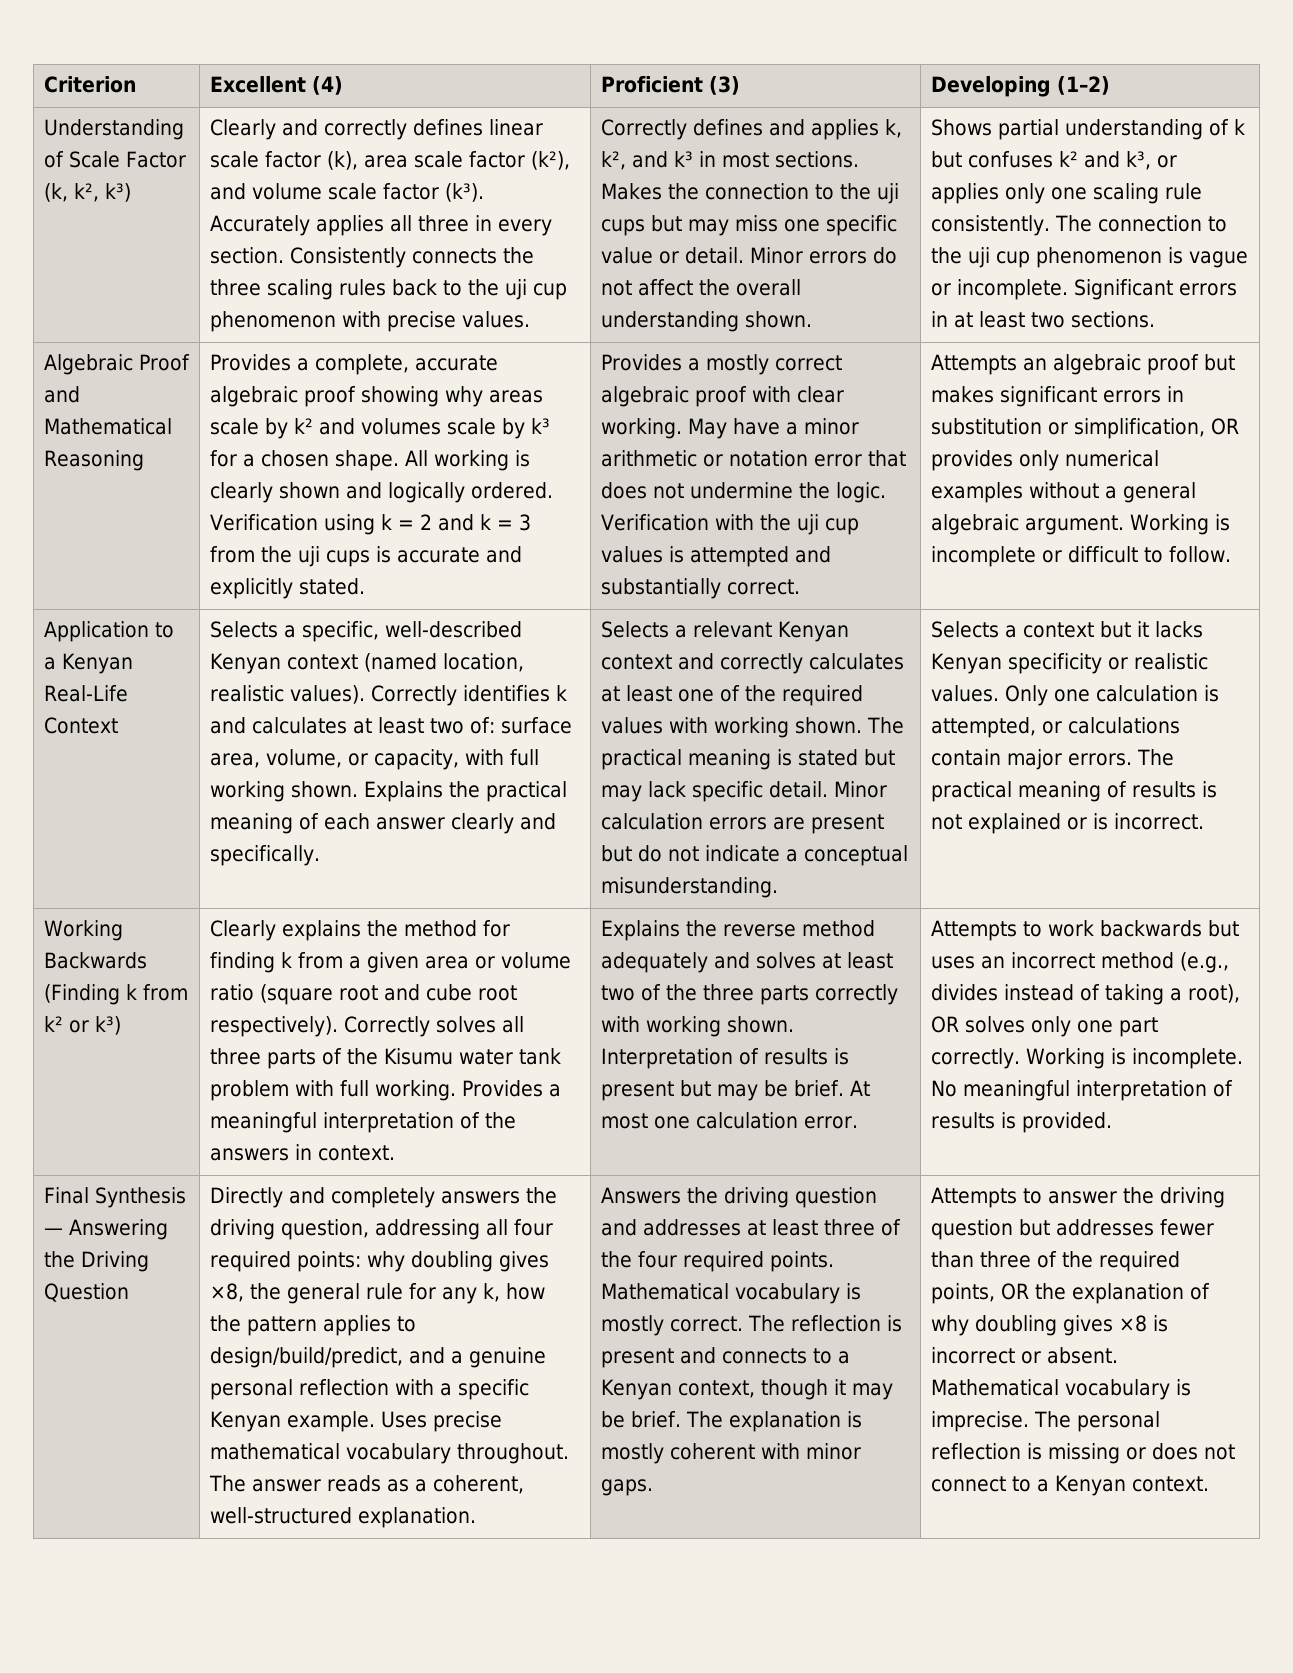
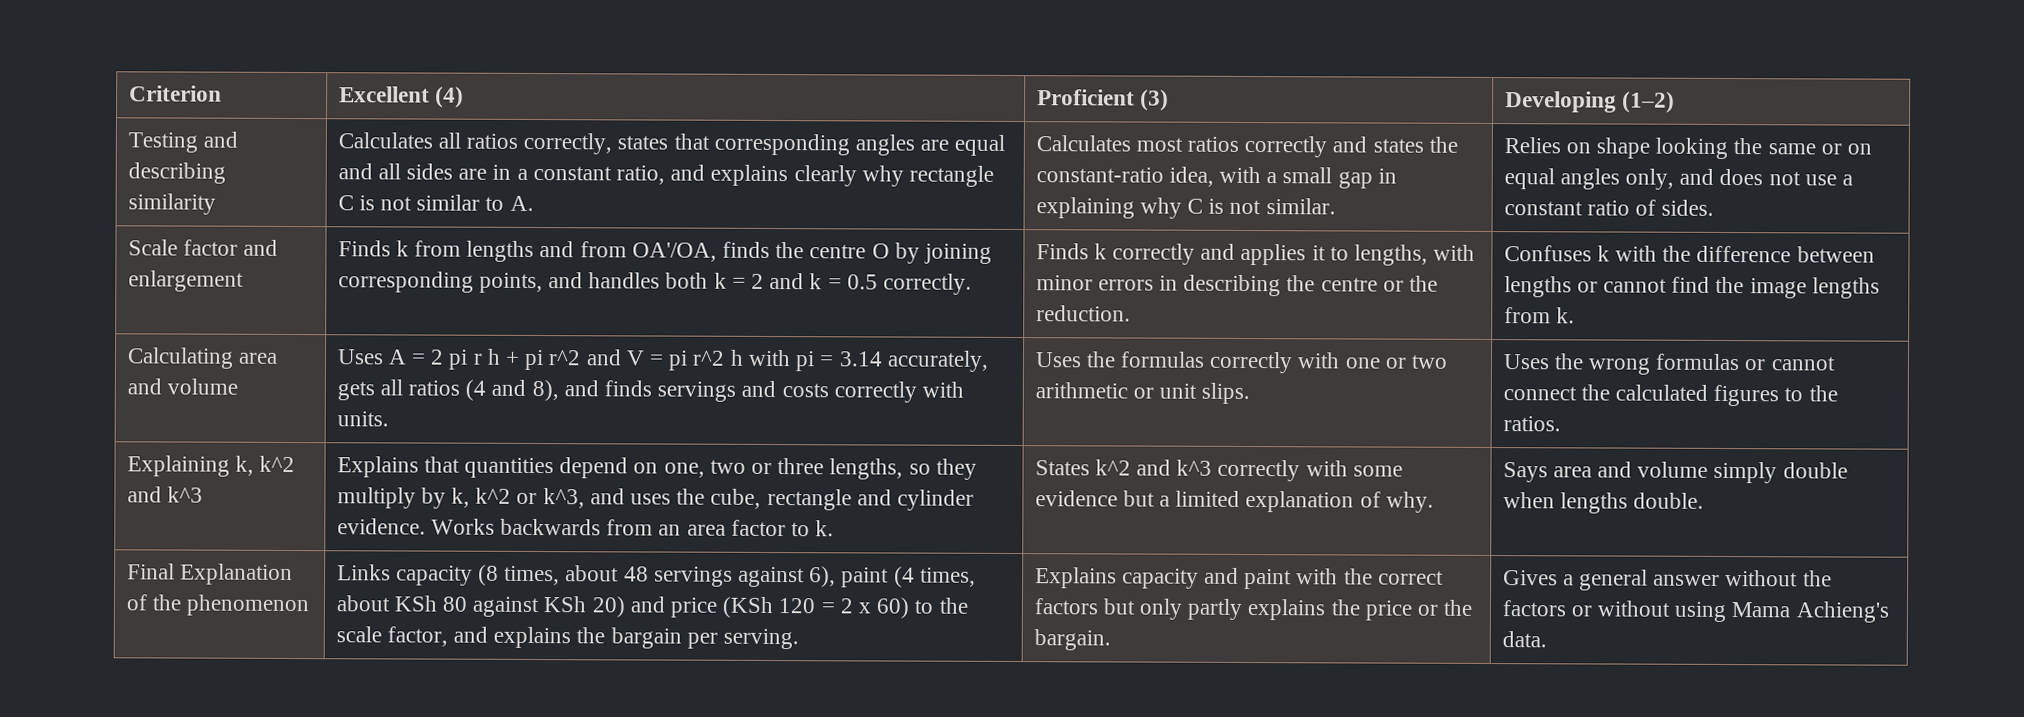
[43,119,184,140] [43,151,186,168] [43,183,131,202] [209,119,543,140] [209,151,570,170] [209,183,484,202] [209,215,552,236] [209,247,534,268] [209,279,567,300] [209,311,530,332] [600,119,902,140] [600,151,859,170] [600,183,899,204] [600,215,897,236] [600,247,897,264] [600,279,801,296] [600,311,812,332] [930,119,1245,140] [930,151,1177,170] [930,183,1202,204] [930,215,1227,236] [930,247,1248,268] [930,279,1237,300] [930,311,1155,328] [43,354,190,375] [43,386,80,403] [43,418,172,435] [43,450,144,471] [209,354,498,375] [209,386,543,407] [209,418,550,439] [209,450,530,471] [209,482,553,503] [209,514,375,535] Understanding of Scale Factor (k, k², k³) | Clearly and correctly defines linear scale factor (k), area scale factor (k²), and volume scale factor (k³). Accurately applies all three in every section. Consistently connects the three scaling rules back to the uji cup phenomenon with precise values. | Correctly defines and applies k, k², and k³ in most sections. Makes the connection to the uji cups but may miss one specific value or detail. Minor errors do not affect the overall understanding shown. | Shows partial understanding of k but confuses k² and k³, or applies only one scaling rule consistently. The connection to the uji cup phenomenon is vague or incomplete. Significant errors in at least two sections. // Algebraic Proof and Mathematical Reasoning | Provides a complete, accurate algebraic proof showing why areas scale by k² and volumes scale by k³ for a chosen shape. All working is clearly shown and logically ordered. Verification using -> [127,131,238,153] [127,162,226,184] [127,193,216,215] [337,132,1006,156] [337,163,995,187] [337,194,534,211] [1035,135,1458,158] [1035,166,1397,189] [1035,197,1336,219] [1503,137,1873,160] [1503,168,1854,190] [1503,199,1715,216] [127,239,278,256] [127,270,244,292] [337,240,993,264] [337,271,709,294] Testing and describing similarity | Calculates all ratios correctly, states that corresponding angles are equal and all sides are in a constant ratio, and explains clearly why rectangle C is not similar to A. | Calculates most ratios correctly and states the constant-ratio idea, with a small gap in explaining why C is not similar. | Relies on shape looking the same or on equal angles only, and does not use a constant ratio of sides. // Scale factor and enlargement | Finds k from lengths and from OA'/OA, finds the centre O by joining corresponding points, and handles both
[518,514,531,531] [209,546,522,567] [209,578,365,599] [600,354,842,375] [600,386,844,407] [600,418,859,439] [600,450,906,467] [600,482,886,503] [600,514,859,535] [600,546,831,567] [600,578,800,599] [930,354,1235,375] [930,386,1184,407] [930,418,1239,439] [930,450,1159,471] [930,482,1196,503] [930,514,1230,535] [930,546,1231,567] [43,621,174,642] [43,653,133,674] [43,685,128,702] [43,717,118,734] [209,621,522,642] [209,653,524,674] [209,685,567,706] [209,717,572,734] [209,749,539,770] [209,781,567,802] [209,813,556,834] [209,845,320,866] [600,621,849,642] [600,653,904,674] [600,685,863,706] [600,717,904,738] [600,749,895,770] [600,781,887,802] [600,813,884,834] [600,845,908,866] [600,877,778,898] [930,621,1203,638] [930,653,1208,674] [930,685,1219,706] [930,717,1180,738] [930,749,1174,770] [930,781,1217,802] [930,813,1204,834] [43,920,123,941] [43,952,147,969] [43,984,188,1005] [43,1016,121,1035] [209,920,510,941] [209,952,571,973] [209,984,517,1005] [209,1016,524,1037] [209,1048,561,1069] [209,1080,561,1101] [209,1112,516,1133] [209,1144,395,1161] [600,920,875,941] [600,952,893,973] [600,984,898,1005] [600,1016,794,1037] [600,1048,849,1069] [600,1080,870,1101] [600,1112,858,1129] [930,920,1239,941] [930,952,1229,973] [930,984,1240,1005] [930,1016,1158,1037] [930,1048,1243,1069] [930,1080,1233,1101] [930,1112,1112,1133] [43,1187,186,1208] [43,1219,168,1240] [43,1251,149,1272] [43,1283,129,1302] [209,1187,557,1208] [209,1219,553,1240] [209,1251,549,1272] [209,1283,545,1304] [209,1315,416,1336] [209,1347,546,1368] [209,1379,529,1400] [209,1411,502,1432] [209,1443,569,1464] [208,1475,524,1494] [209,1507,476,1528] [600,1187,877,1208] [600,1219,901,1236] [600,1251,834,1272] [600,1283,861,1304] [600,1315,902,1336] [600,1347,850,1368] [600,1379,893,1400] [600,1411,862,1432] [600,1443,861,1464] [600,1479,653,1496] [930,1187,1225,1208] [930,1219,1214,1240] [930,1251,1180,1272] [930,1283,1210,1304] [930,1315,1168,1336] [930,1347,1118,1364] [930,1379,1191,1400] [930,1411,1160,1432] [930,1443,1235,1464] [930,1475,1209,1496] 3 from the uji cups is accurate and explicitly stated. | Provides a mostly correct algebraic proof with clear working. May have a minor arithmetic or notation error that does not undermine the logic. Verification with the uji cup values is attempted and substantially correct. | Attempts an algebraic proof but makes significant errors in substitution or simplification, OR provides only numerical examples without a general algebraic argument. Working is incomplete or difficult to follow. // Application to a Kenyan Real-Life Context | Selects a specific, well-described Kenyan context (named location, realistic values). Correctly identifies k and calculates at least two of: surface area, volume, or capacity, with full working shown. Explains the practical meaning of each answer clearly and specifically. | Selects a relevant Kenyan context and correctly calculates at least one of the required values with working shown. The practical meaning is stated but may lack specific detail. Minor calculation errors are present but do not indicate a conceptual misunderstanding. | Selects a context but it lacks Kenyan specificity or realistic values. Only one calculation is attempted, or calculations contain major errors. The practical meaning of results is not explained or is incorrect. // Working Backwards (Finding k from k² or k³) | Clearly explains the method for finding k from a given area or volume ratio (square root and cube root respectively). Correctly solves all three parts of the Kisumu water tank problem with full working. Provides a meaningful interpretation of the answers in context. | Explains the reverse method adequately and solves at least two of the three parts correctly with working shown. Interpretation of results is present but may be brief. At most one calculation error. | Attempts to work backwards but uses an incorrect method (e.g., divides instead of taking a root), OR solves only one part correctly. Working is incomplete. No meaningful interpretation of results is provided. // Final Synthesis — Answering the Driving Question | Directly and completely answers the driving question, addressing all four required points: why doubling gives ×8, the general rule for any k, how the pattern applies to design/build/predict, and a genuine personal reflection with a specific Kenyan example. Uses precise mathematical vocabulary throughout. The answer reads as a coherent, well-structured explanation. | Answers the driving question and addresses at least three of the four required points. Mathematical vocabulary is mostly correct. The reflection is present and connects to a Kenyan context, though it may be brief. The explanation is mostly coherent with minor gaps. | Attempts to answer the driving question but addresses fewer than three of the required points, OR the explanation of why doubling gives ×8 is incorrect or absent. Mathematical vocabulary is imprecise. The personal reflection is missing or does not connect to a Kenyan context. -> [846,273,973,295] [1035,243,1476,266] [1035,274,1439,297] [1035,305,1131,322] [1503,245,1875,263] [1503,276,1880,299] [1503,307,1575,324] [126,347,278,369] [126,378,238,395] [336,348,989,372] [336,379,965,403] [336,411,389,427] [1034,351,1449,374] [1034,382,1251,405] [1502,353,1836,375] [1502,384,1838,407] [1502,416,1561,432] [126,455,295,477] [126,486,203,503] [336,456,977,480] [336,487,975,511] [336,518,835,537] [1034,459,1403,482] [1034,490,1434,513] [1502,461,1848,484] [1502,492,1704,514] [126,563,293,585] [125,594,310,617] [336,564,976,588] [335,595,968,619] [335,626,800,650] [1034,567,1444,590] [1033,598,1473,621] [1033,629,1111,651] [1502,569,1832,591] [1501,600,1889,623] [1501,631,1547,648] 0.5 correctly. | Finds k correctly and applies it to lengths, with minor errors in describing the centre or the reduction. | Confuses k with the difference between lengths or cannot find the image lengths from k. // Calculating area and volume | Uses A = 2 pi r h + pi r^2 and V = pi r^2 h with pi = 3.14 accurately, gets all ratios (4 and 8), and finds servings and costs correctly with units. | Uses the formulas correctly with one or two arithmetic or unit slips. | Uses the wrong formulas or cannot connect the calculated figures to the ratios. // Explaining k, k^2 and k^3 | Explains that quantities depend on one, two or three lengths, so they multiply by k, k^2 or k^3, and uses the cube, rectangle and cylinder evidence. Works backwards from an area factor to k. | States k^2 and k^3 correctly with some evidence but a limited explanation of why. | Says area and volume simply double when lengths double. // Final Explanation of the phenomenon | Links capacity (8 times, about 48 servings against 6), paint (4 times, about KSh 80 against KSh 20) and price (KSh 120 = 2 x 60) to the scale factor, and explains the bargain per serving. | Explains capacity and paint with the correct factors but only partly explains the price or the bargain. | Gives a general answer without the factors or without using Mama Achieng's data.

